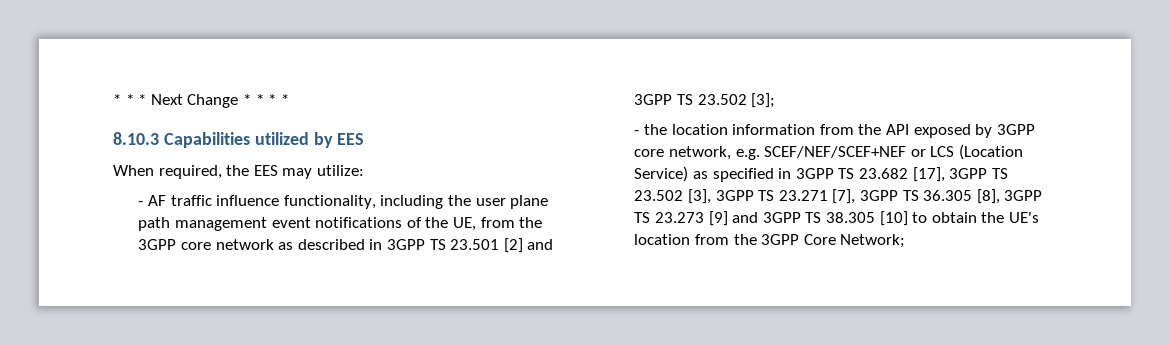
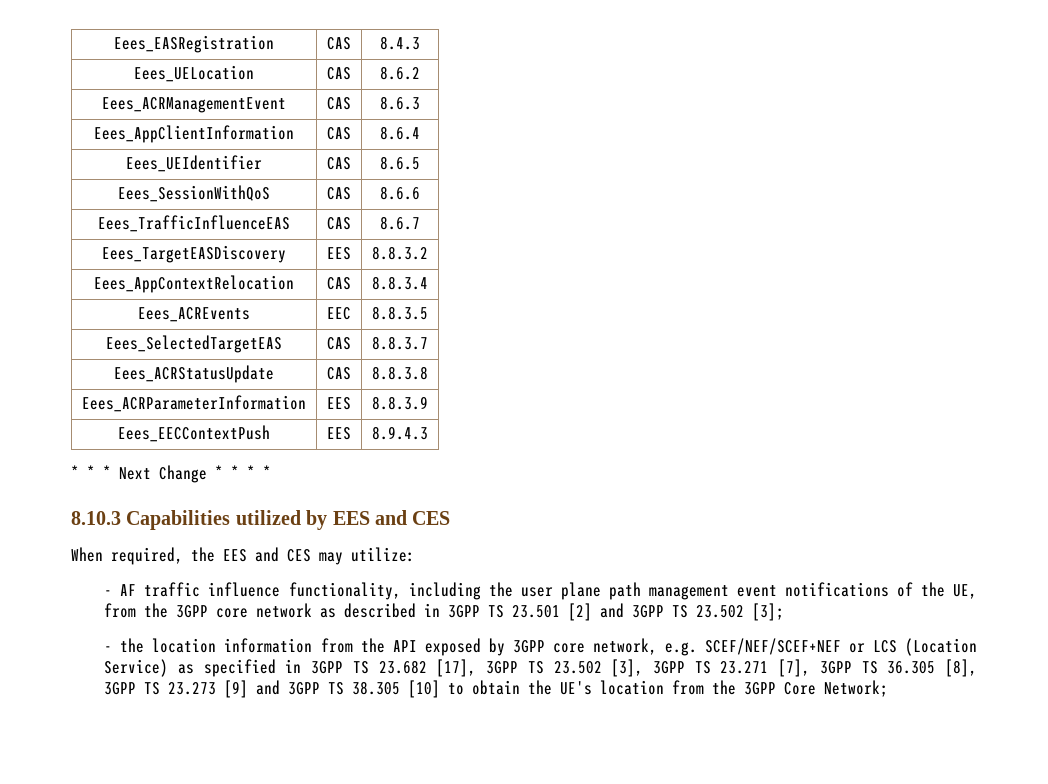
(113, 99) none -> [114,35,274,53] [327,37,351,50] [380,36,420,50] [134,65,254,82] [327,67,351,80] [380,66,420,80] [102,97,286,113] [327,97,351,110] [380,96,420,110] [94,125,294,143] [327,127,351,140] [380,126,420,140] [126,155,262,172] [327,157,351,170] [380,156,420,170] [118,185,270,202] [327,187,351,200] [380,186,420,200] [98,215,290,232] [327,217,351,230] [380,216,420,230] [102,245,286,263] [327,247,351,260] [372,246,428,260] [94,275,294,293] [327,277,351,290] [372,276,428,290] [138,307,250,322] [327,307,351,320] [372,306,428,320] [106,335,282,353] [327,337,351,350] [372,336,428,350] [114,365,274,383] [327,367,351,380] [372,366,428,380] [82,395,306,412] [327,397,351,410] [372,396,428,410] [118,425,270,442] [327,427,351,440] [372,426,428,440] Eees_EASRegistration | CAS | 8.4.3 // Eees_UELocation | CAS | 8.6.2 // Eees_ACRManagementEvent | CAS | 8.6.3 // Eees_AppClientInformation | CAS | 8.6.4 // Eees_UEIdentifier | CAS | 8.6.5 // Eees_SessionWithQoS | CAS | 8.6.6 // Eees_TrafficInfluenceEAS | CAS | 8.6.7 // Eees_TargetEASDiscovery | EES | 8.8.3.2 // Eees_AppContextRelocation | CAS | 8.8.3.4 // Eees_ACREvents | EEC | 8.8.3.5 // Eees_SelectedTargetEAS | CAS | 8.8.3.7 // Eees_ACRStatusUpdate | CAS | 8.8.3.8 // Eees_ACRParameterInformation | EES | 8.8.3.9 // Eees_EECContextPush | EES | 8.9.4.3 //
(365, 139) none -> [375,510,451,525] and CES
(278, 170) none -> [255,547,311,562] and CES

